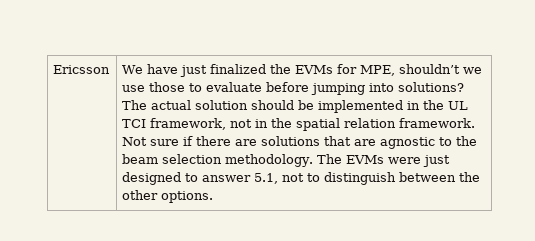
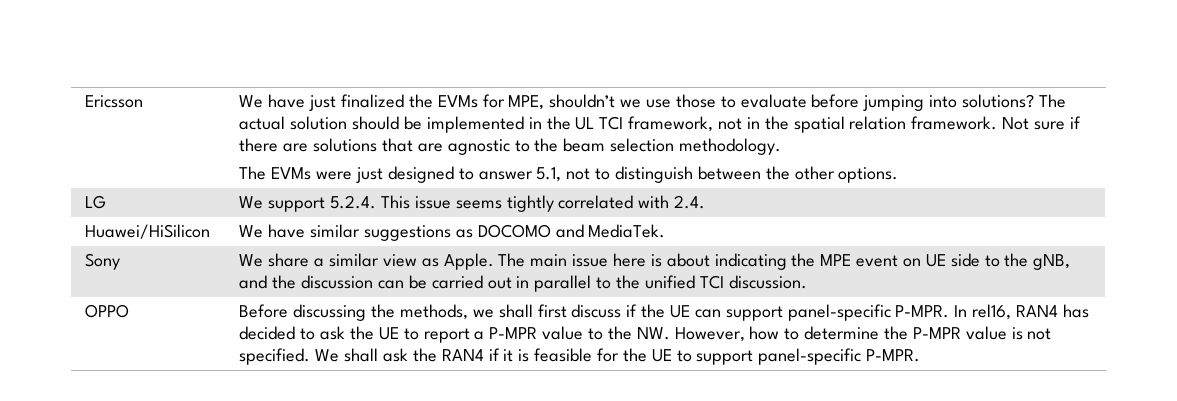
(314, 160) none -> (781, 146) //
(214, 197) none -> [85,195,107,209] [239,195,706,212] [85,224,211,239] [239,224,666,241] [85,253,121,270] [239,253,1071,270] [239,275,807,292] [85,304,130,318] [239,304,1089,321] [239,326,1052,343] [239,348,921,365] // LG | We support 5.2.4. This issue seems tightly correlated with 2.4. // Huawei/HiSilicon | We have similar suggestions as DOCOMO and MediaTek. // Sony | We share a similar view as Apple. The main issue here is about indicating the MPE event on UE side to the gNB, and the discussion can be carried out in parallel to the unified TCI discussion. // OPPO | Before discussing the methods, we shall first discuss if the UE can support panel-specific P-MPR. In rel16, RAN4 has decided to ask the UE to report a P-MPR value to the NW. However, how to determine the P-MPR value is not specified. We shall ask the RAN4 if it is feasible for the UE to support panel-specific P-MPR.

